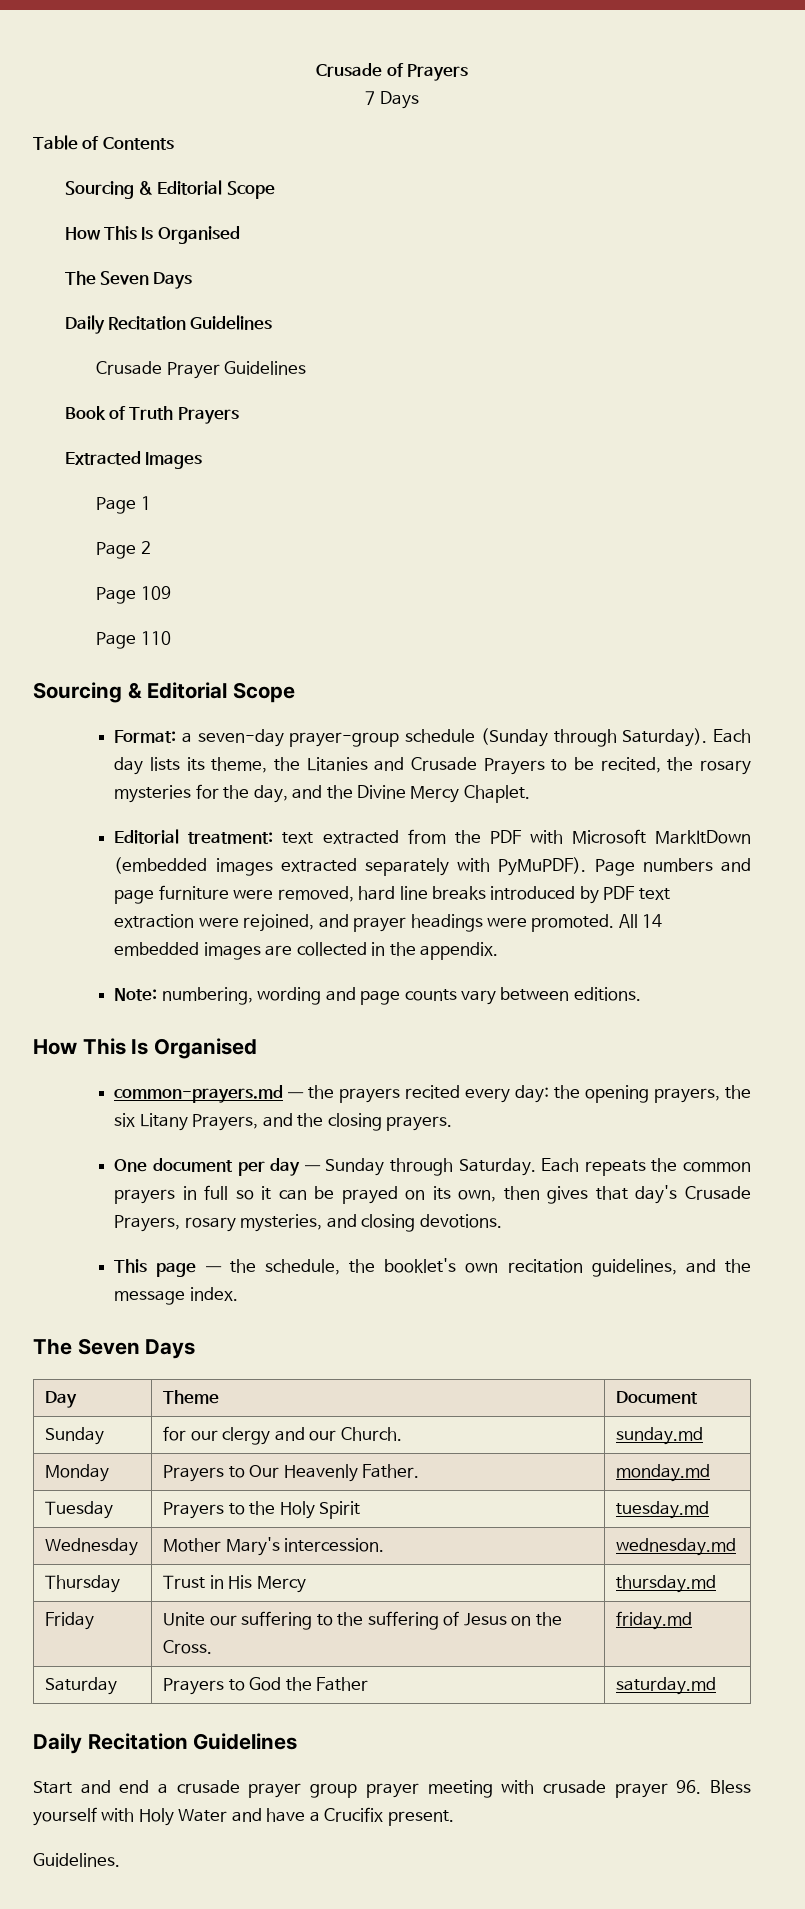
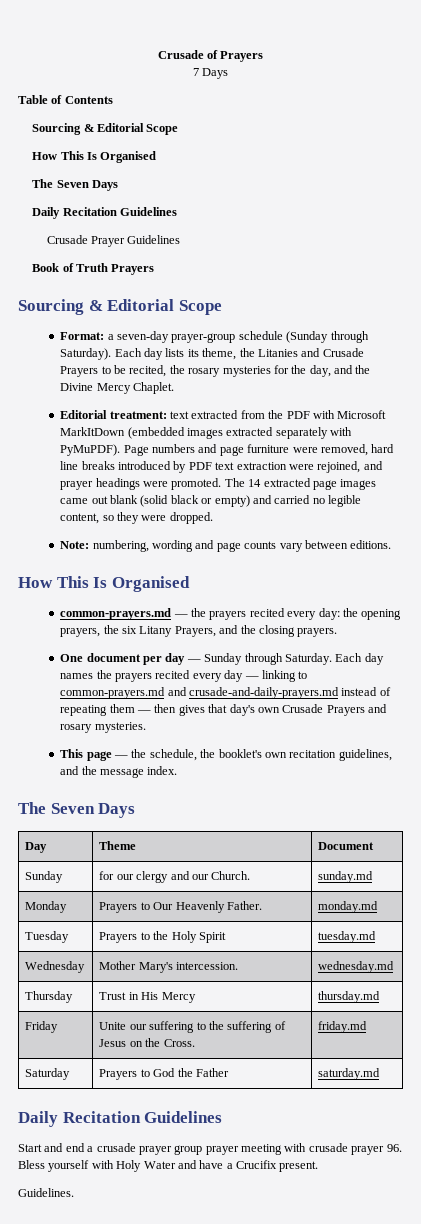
[64,451,203,469] [96,496,151,514] [96,541,151,559] [96,586,171,604] [96,631,171,649] // Extracted Images // Page 1 // Page 2 // Page 109 // Page 110 -> (155, 269) none
[618,914,663,928] [114,942,499,960] All 14 embedded images are collected in the appendix. -> [224,478,377,490] [60,495,362,507] [60,512,213,524] The 14 extracted page images came out blank (solid black or empty) and carried no legible content, so they were dropped.
[584,1158,752,1176] [114,1185,751,1204] [114,1214,502,1232] repeats the common prayers in full so it can be prayed on its own, then gives that day's Crusade Prayers, rosary mysteries, and closing devotions. -> [364,653,384,665] [60,670,308,682] [60,687,391,699] [60,704,388,716] [60,722,146,733] day names the prayers recited every day — linking to common-prayers.md and crusade-and-daily-prayers.md instead of repeating them — then gives that day's own Crusade Prayers and rosary mysteries.

